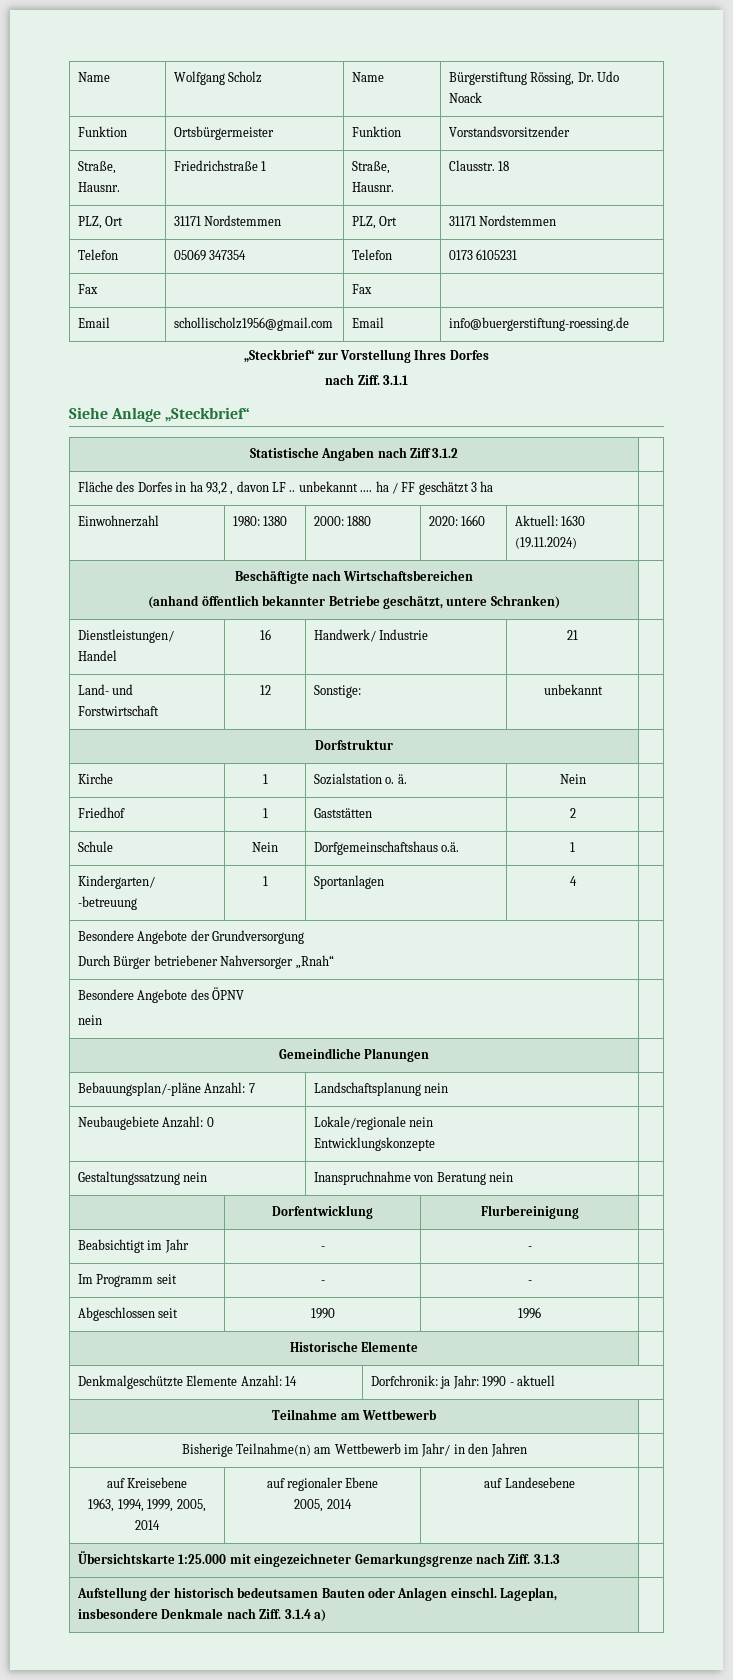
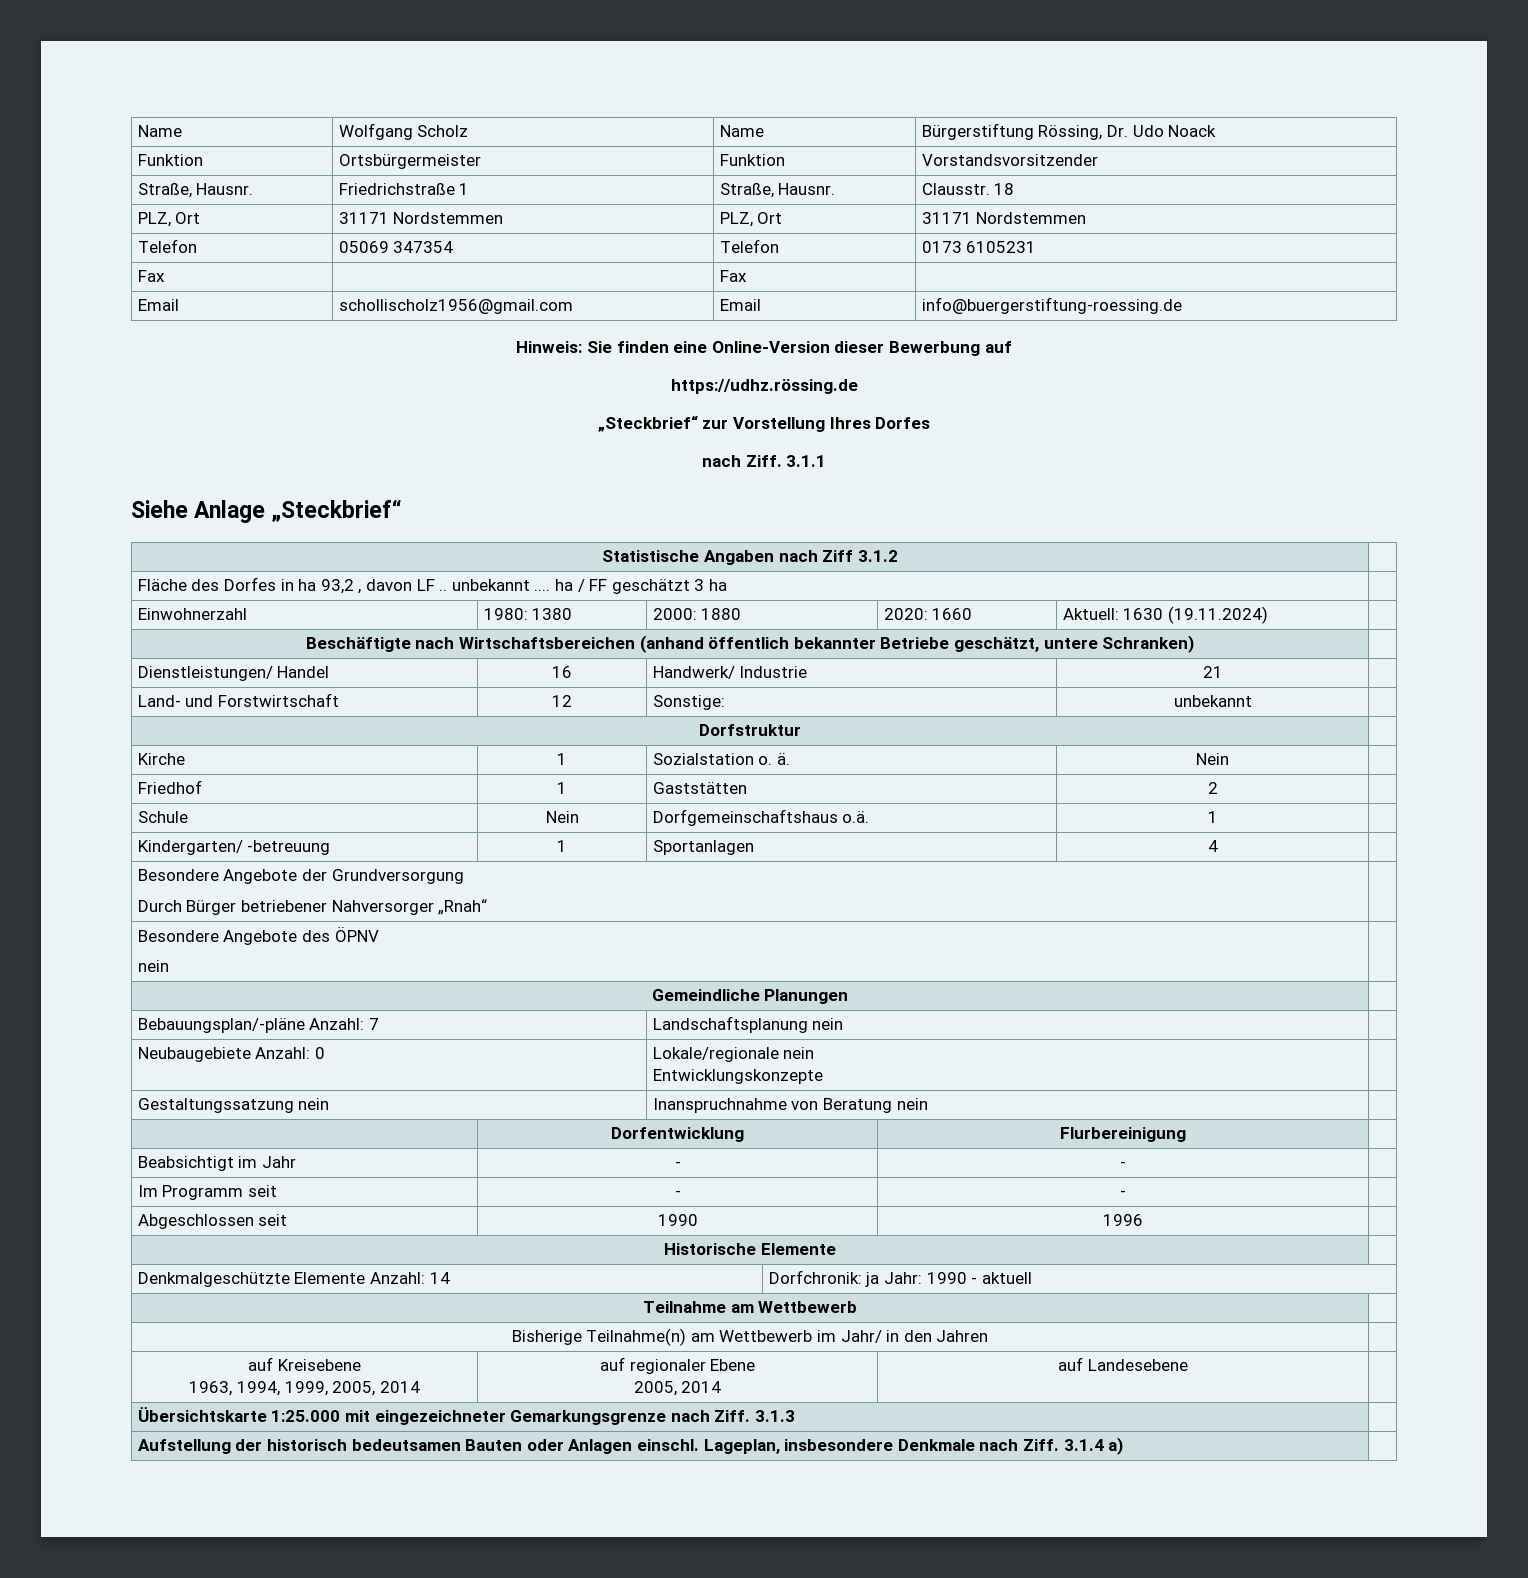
(630, 324) none -> [516,341,1012,356] [670,379,858,394] // Hinweis: Sie finden eine Online-Version dieser Bewerbung auf // https://udhz.rössing.de
(474, 575) // -> (636, 643) none

